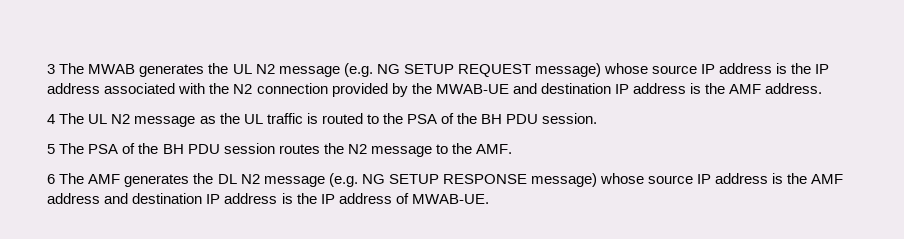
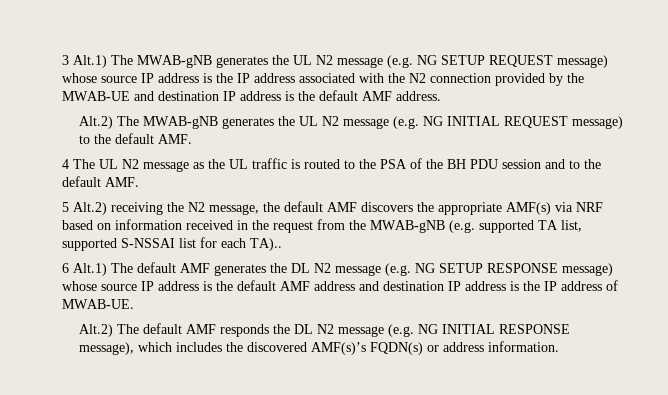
[59,63,136,74] The MWAB -> [72,55,212,68] Alt.1) The MWAB-gNB
(726, 88) none -> [318,90,358,101] default
(823, 88) none -> [79,116,624,129] [79,133,193,144] // Alt.2) The MWAB-gNB generates the UL N2 message (e.g. NG INITIAL REQUEST message) to the default AMF.
[542,113,598,124] [47,143,512,157] [47,173,85,184] session. // 5 The PSA of the BH PDU session routes the N2 message to the AMF. // 6 The -> [501,159,601,169] [61,176,139,187] [61,201,603,215] [61,219,582,233] [61,237,282,251] [61,262,176,276] session and to the default AMF. // 5 Alt.2) receiving the N2 message, the default AMF discovers the appropriate AMF(s) via NRF based on information received in the request from the MWAB-gNB (e.g. supported TA list, supported S-NSSAI list for each TA).. // 6 Alt.1) The default
(808, 178) none -> [236,280,276,291] default
(489, 199) none -> [79,323,571,337] [79,341,560,355] // Alt.2) The default AMF responds the DL N2 message (e.g. NG INITIAL RESPONSE message), which includes the discovered AMF(s)’s FQDN(s) or address information.

